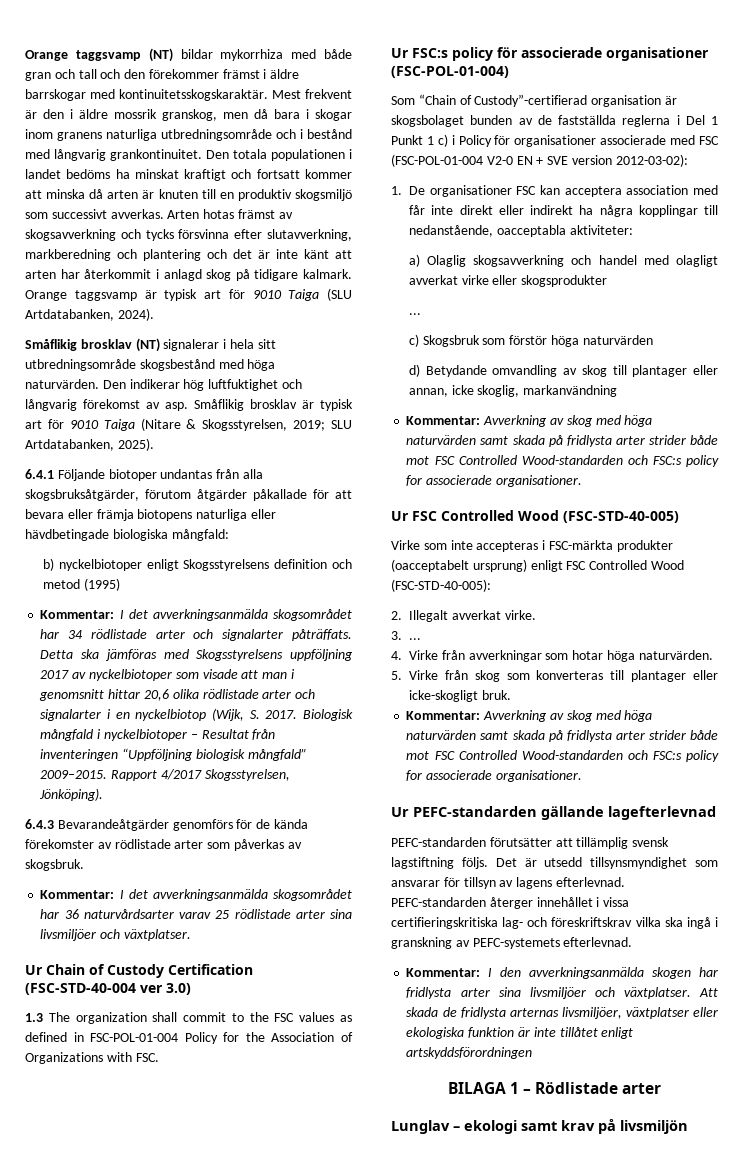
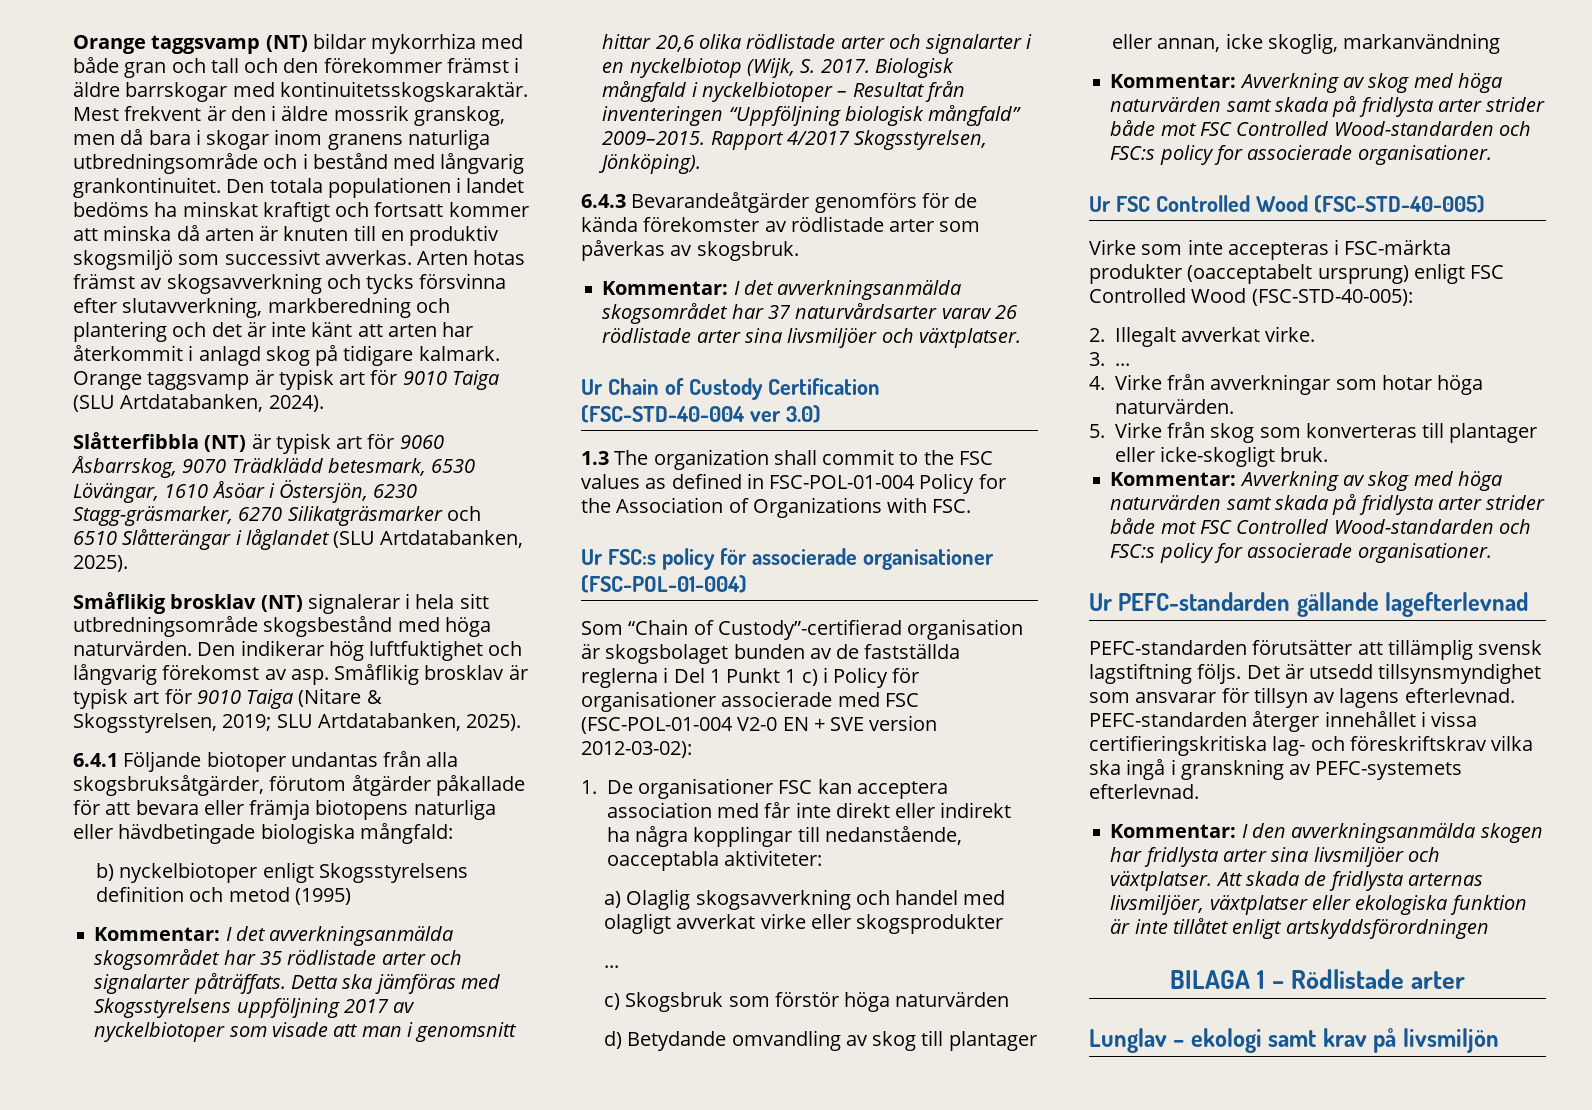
(154, 314) none -> [73,432,444,454] [71,456,476,478] [73,480,418,503] [73,506,481,526] [73,529,524,550] [73,555,128,572] // Slåtterfibbla (NT) är typisk art för 9060 Åsbarrskog, 9070 Trädklädd betesmark, 6530 Lövängar, 1610 Åsöar i Östersjön, 6230 Stagg-gräsmarker, 6270 Silikatgräsmarker och 6510 Slåtterängar i låglandet (SLU Artdatabanken, 2025).
[68,630,84,639] 34 -> [259,951,282,965] 35
[64,909,79,919] 36 -> [767,305,791,319] 37
[215,910,230,919] 25 -> [994,305,1017,319] 26

